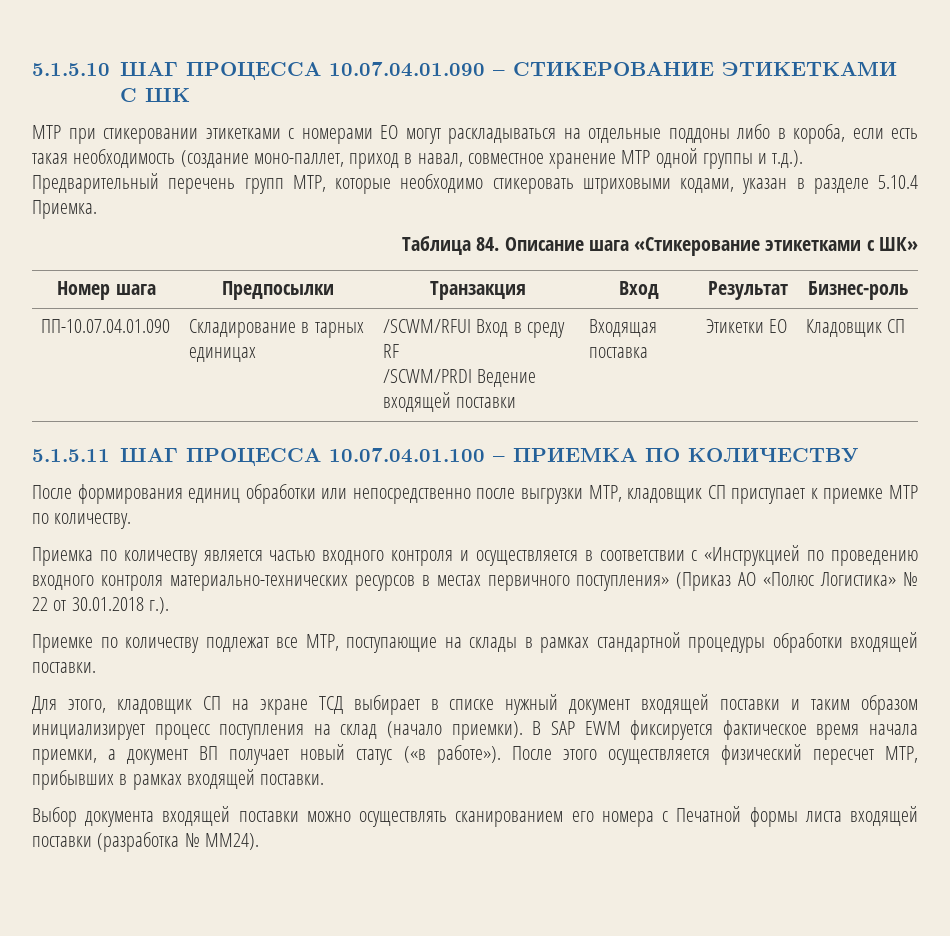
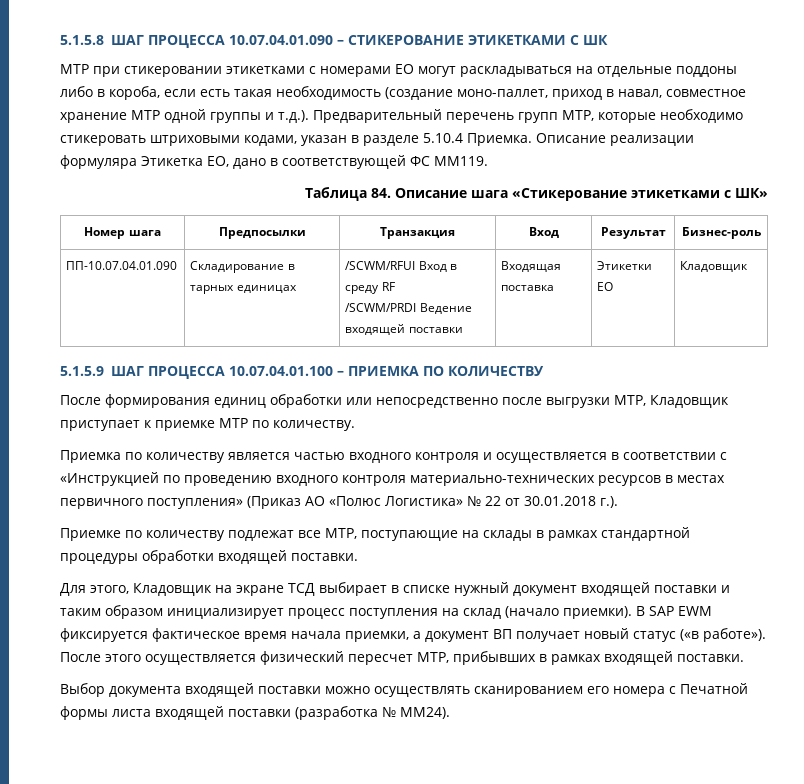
[32,63,110,76] 5.1.5.10 -> [60,35,104,45] 5.1.5.8
(97, 209) none -> [536,133,694,146] [60,155,488,169] Описание реализации формуляра Этикетка ЕО, дано в соответствующей ФС MM119.
[887,319,906,333] [32,449,110,462] СП // 5.1.5.11 -> [60,366,104,376] // 5.1.5.9
[627,485,726,503] кладовщик СП -> [650,395,729,408] Кладовщик
[116,696,221,714] кладовщик СП -> [133,583,212,596] Кладовщик

